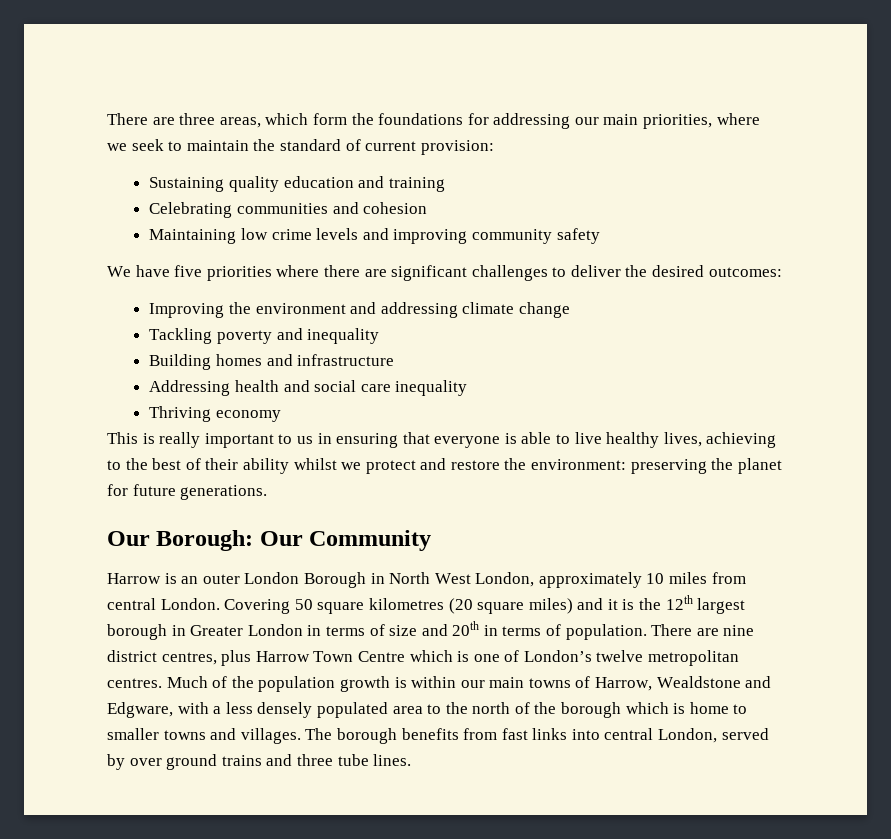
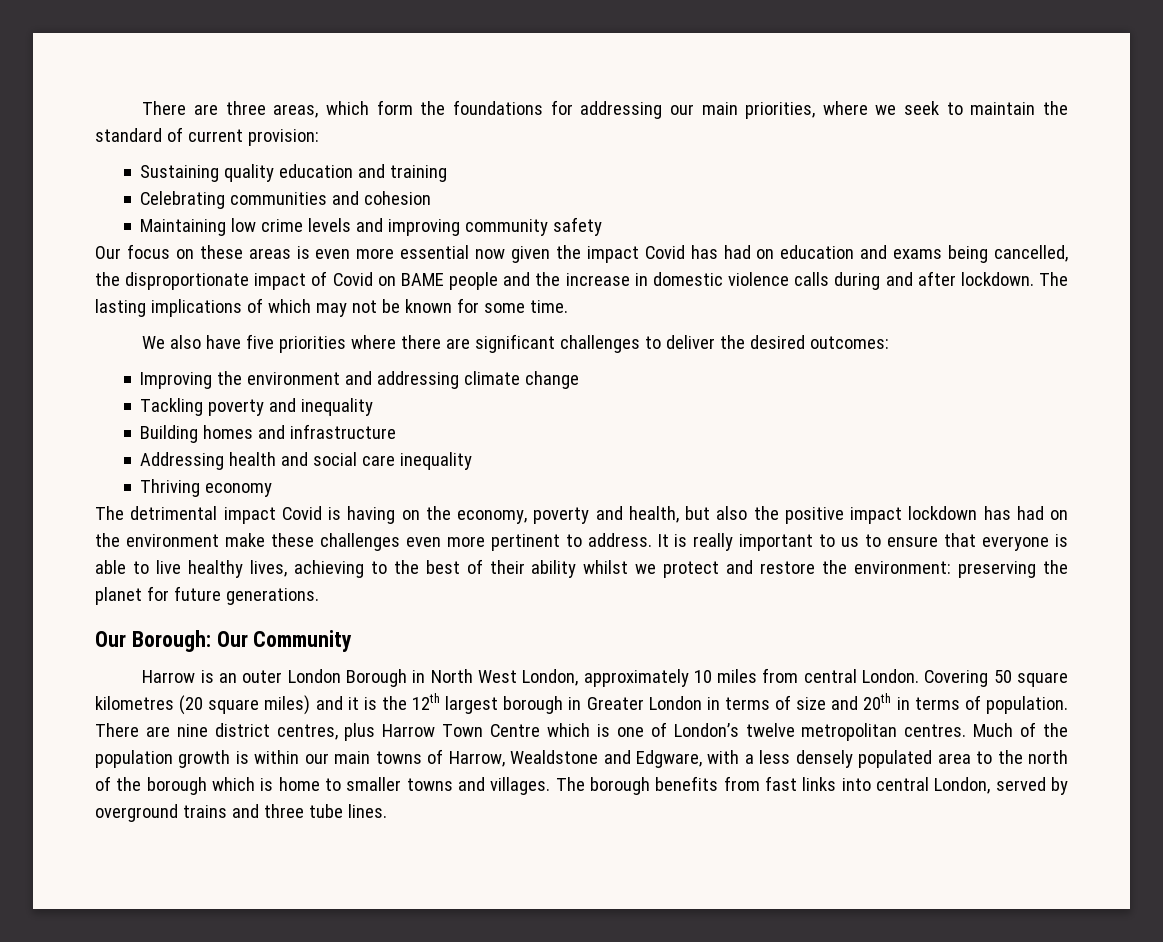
(600, 236) none -> [95,244,1069,263] [95,271,1068,290] [95,298,568,317] // Our focus on these areas is even more essential now given the impact Covid has had on education and exams being cancelled, the disproportionate impact of Covid on BAME people and the increase in domestic violence calls during and after lockdown. The lasting implications of which may not be known for some time.
(131, 271) none -> [170,335,202,349] also
[107,432,138,444] This -> [95,506,1068,524] [95,533,669,551] The detrimental impact Covid is having on the economy, poverty and health, but also the positive impact lockdown has had on the environment make these challenges even more pertinent to address. It
[317,433,399,448] in ensuring -> [865,534,939,547] to ensure
[129,754,218,770] over ground -> [95,804,178,822] overground

